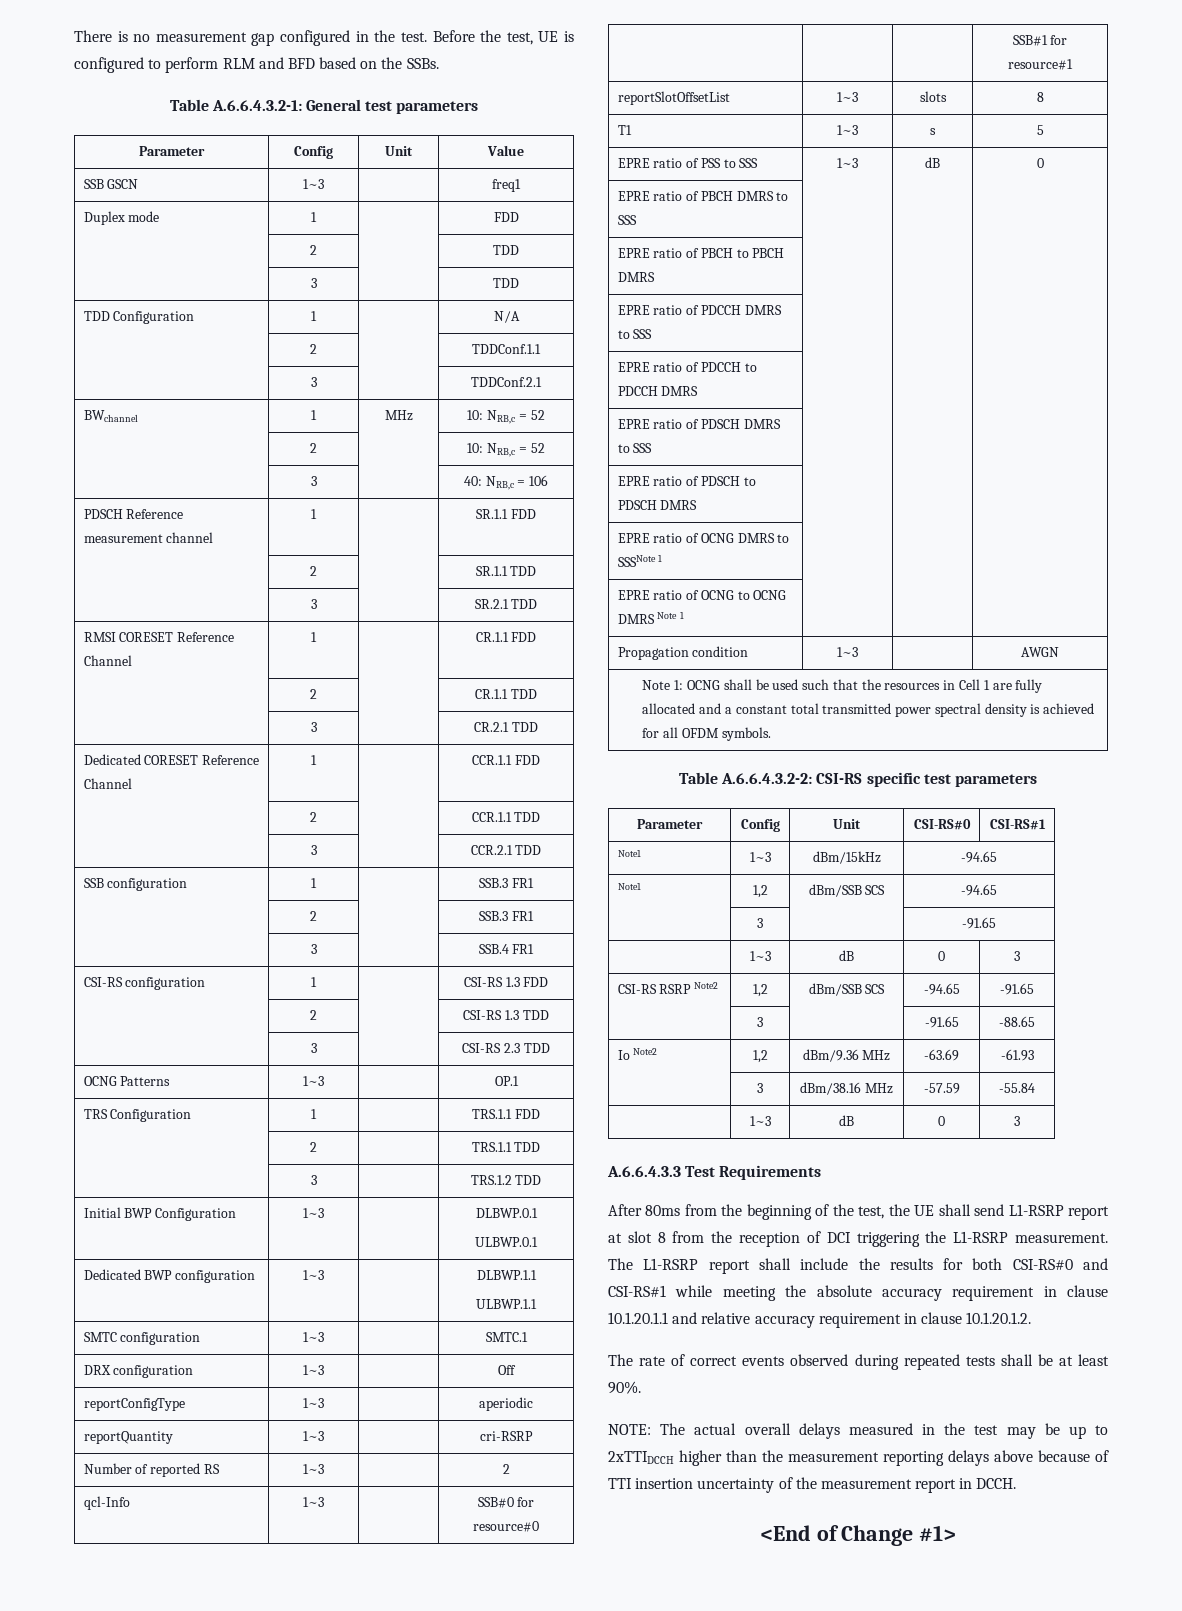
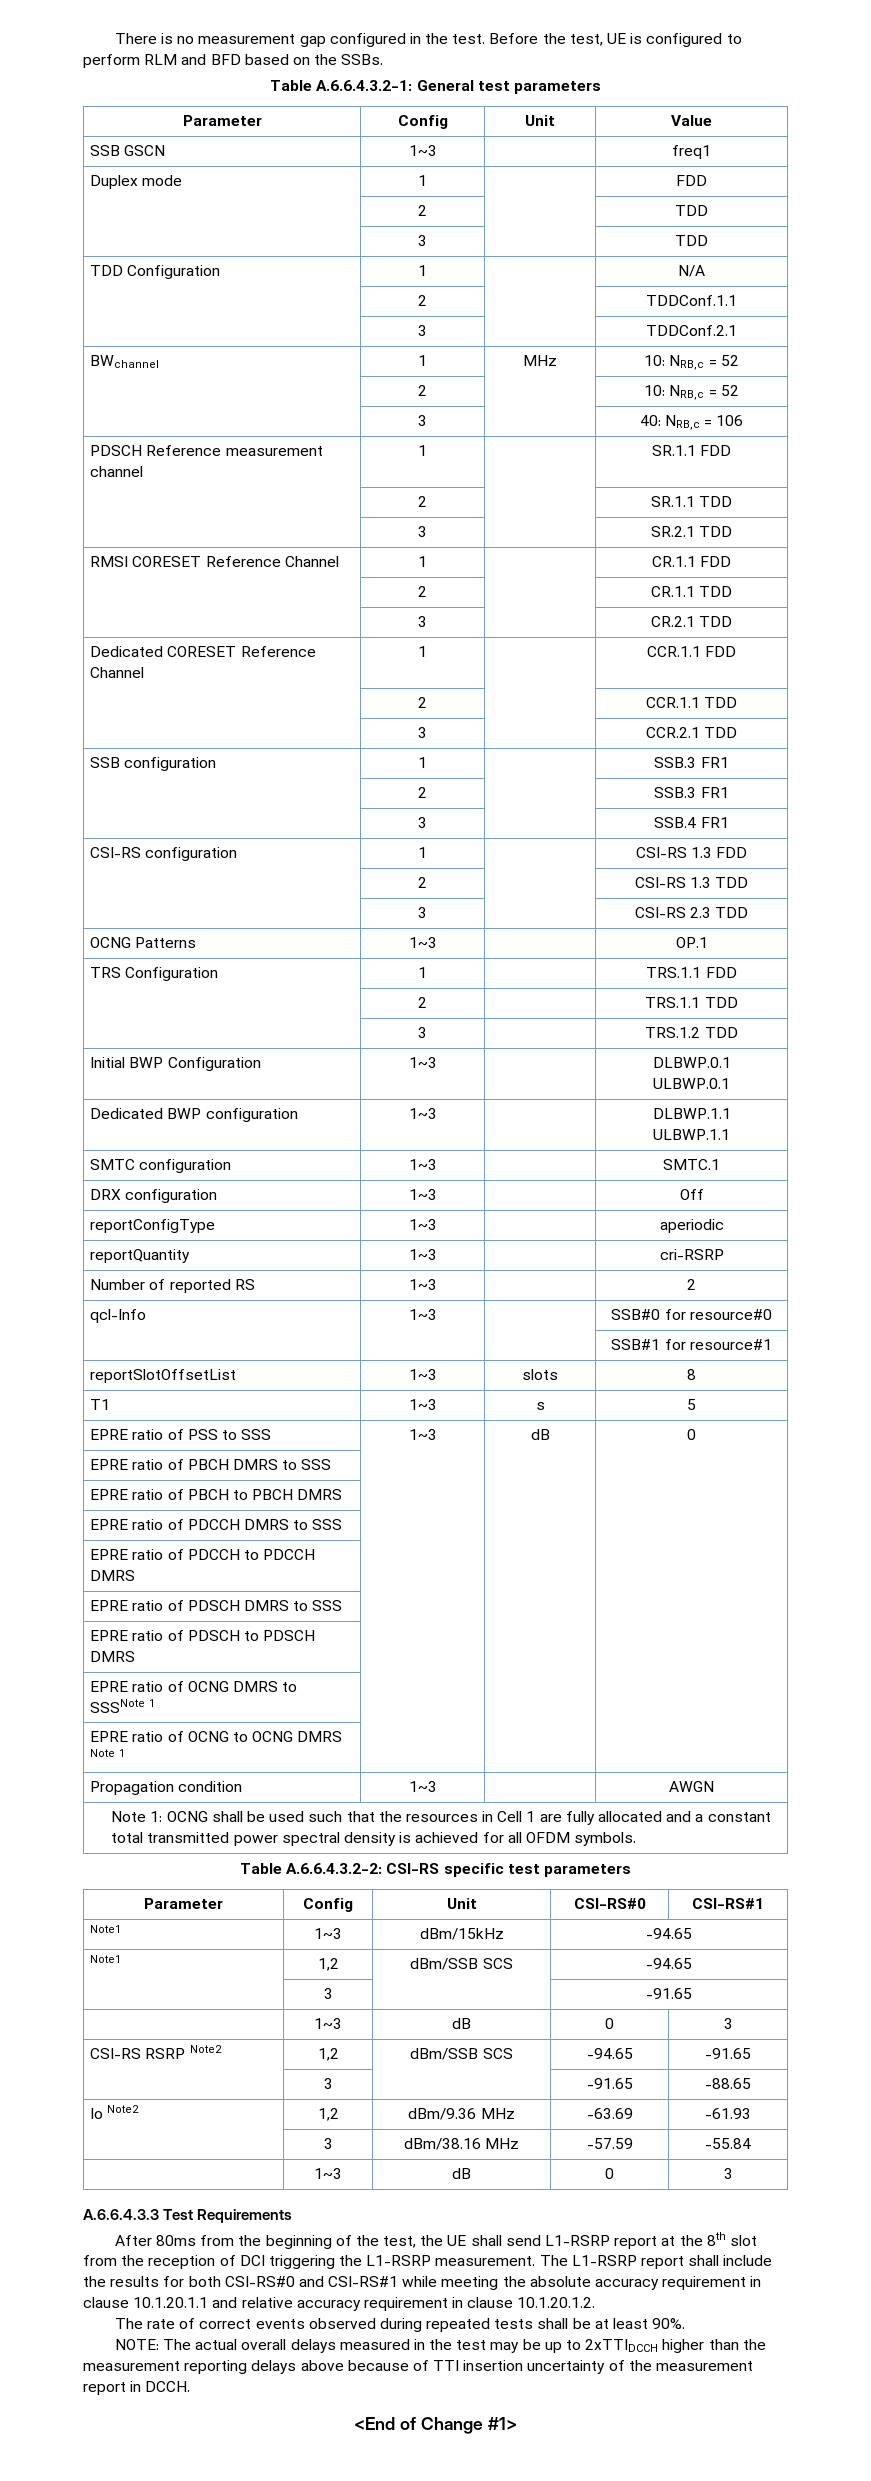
[627,1231,666,1243] slot 8 -> [679,2232,757,2246] the 8th slot

